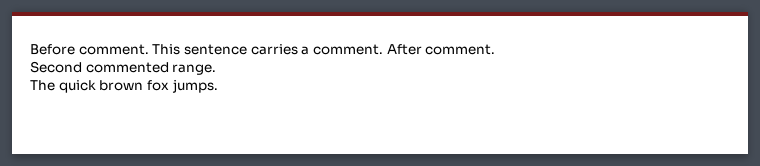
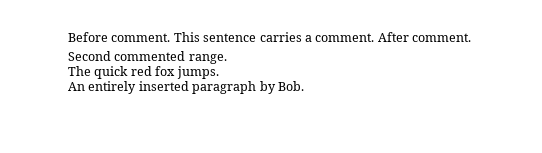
[99,80,144,91] brown -> [130,66,152,76] red
(218, 86) none -> [68,81,304,94] // An entirely inserted paragraph by Bob.

